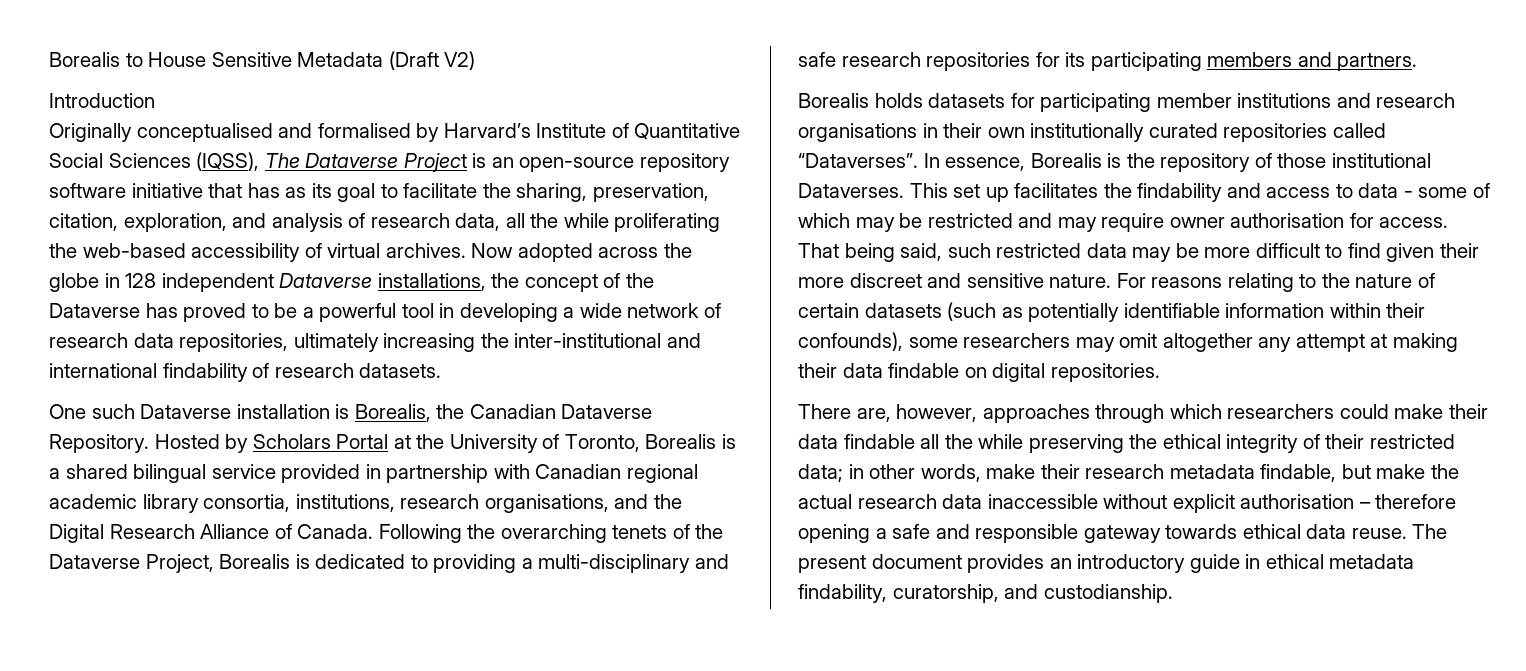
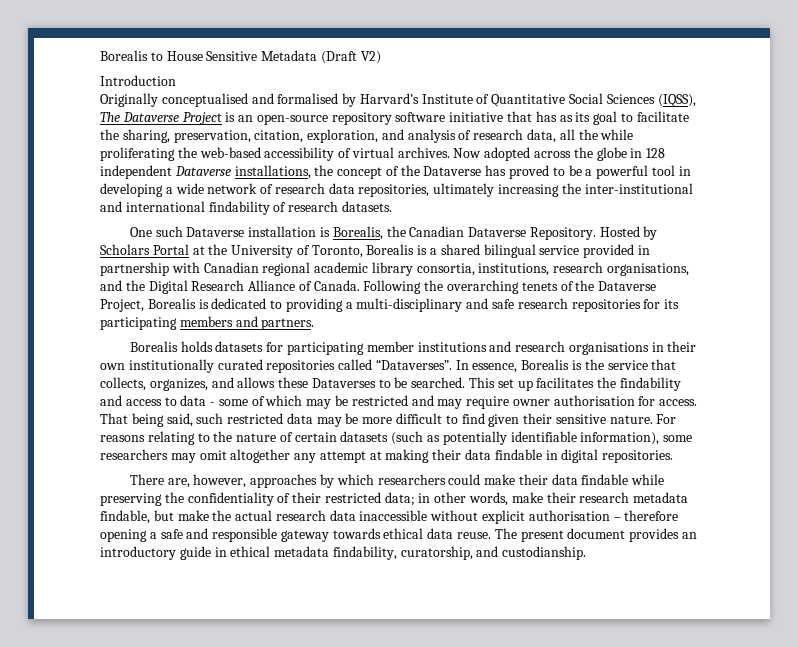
[1160,153,1431,172] [798,183,904,198] repository of those institutional Dataverses. -> [607,359,677,370] [100,377,466,391] service that collects, organizes, and allows these Dataverses to be searched.
[798,273,962,288] more discreet and -> (553, 418) none
[1225,303,1426,318] [798,332,903,351] information within their confounds), -> [580,432,660,445] information),
[964,367,987,378] on -> [545,450,558,460] in
[1095,404,1165,423] through -> [319,474,334,488] by
[920,434,973,449] all the -> (629, 479) none
[1162,434,1299,453] ethical integrity -> [187,492,274,506] confidentiality

